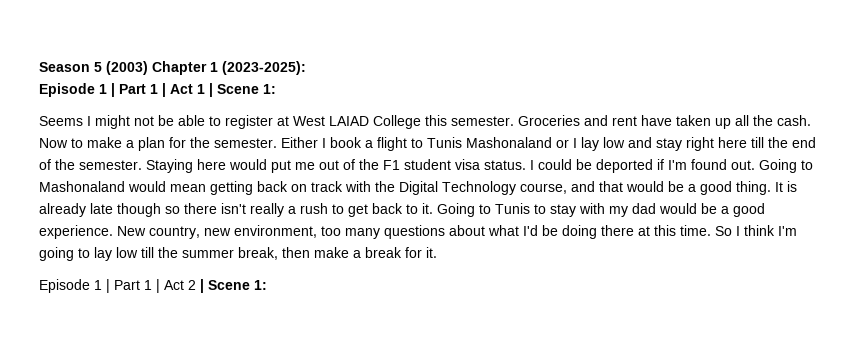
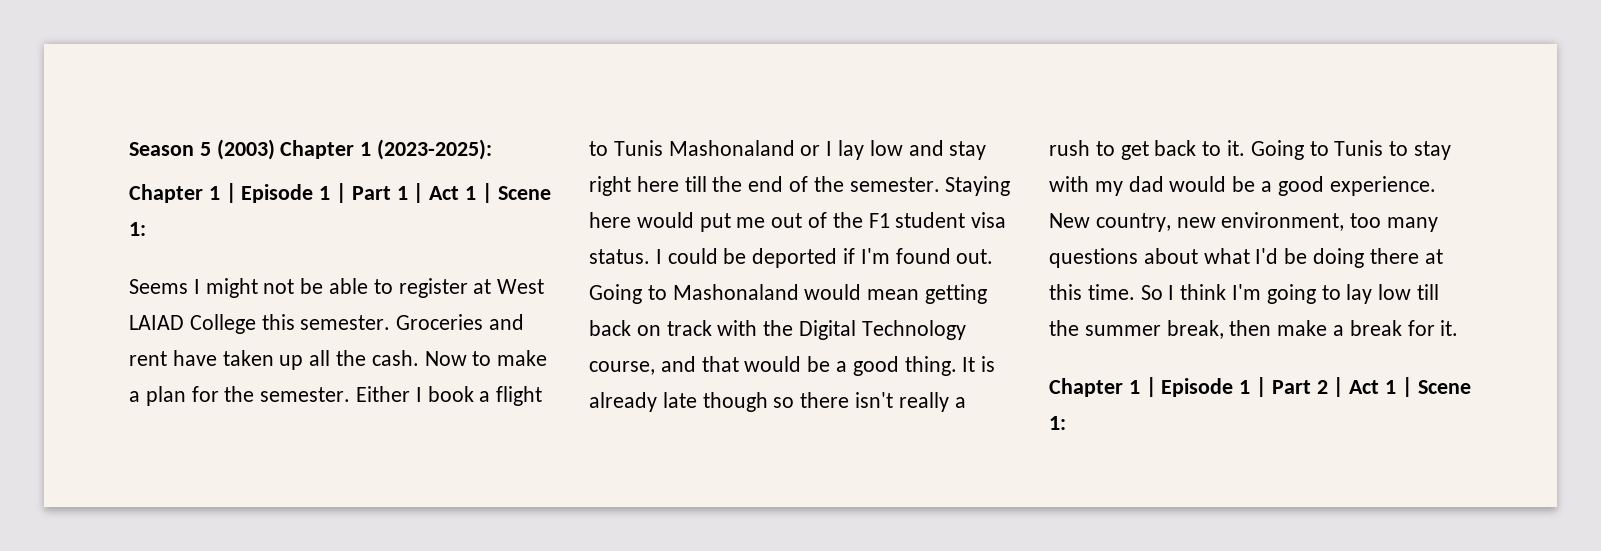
(306, 68) none -> [129,183,236,203] Chapter 1 |
[39,279,196,293] Episode 1 | Part 1 | Act 2 -> [1049,377,1397,397] Chapter 1 | Episode 1 | Part 2 | Act 1

